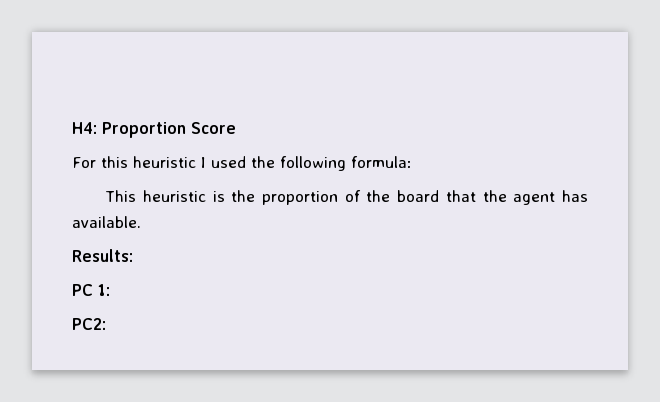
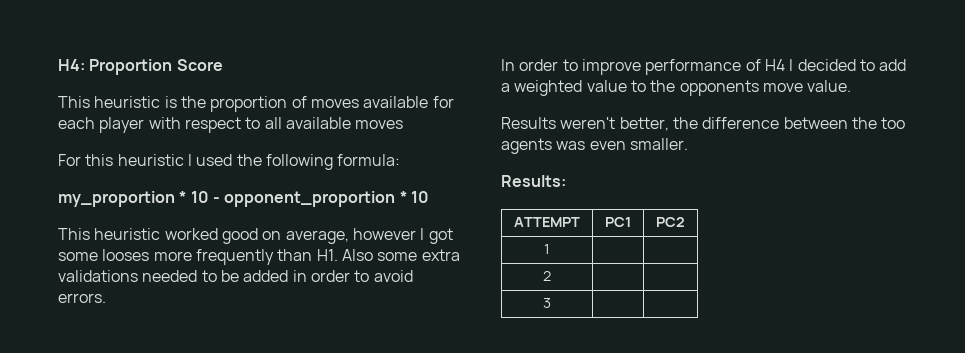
(236, 128) none -> [58,96,454,112] [58,117,404,133] // This heuristic is the proportion of moves available for each player with respect to all available moves
[105,190,588,205] [72,216,141,228] [72,249,133,262] [72,284,110,296] [72,318,106,330] This heuristic is the proportion of the board that the agent has available. // Results: // PC 1: // PC2: -> [58,191,429,207] [58,228,453,244] [58,249,460,265] [58,270,413,282] [58,293,106,303] [501,59,907,75] [501,80,852,96] [501,117,906,131] [501,138,688,154] [501,175,566,187] [514,217,580,227] [605,217,631,227] [656,217,685,227] [544,244,550,254] [543,271,551,281] [543,298,551,308] my_proportion * 10 - opponent_proportion * 10 // This heuristic worked good on average, however I got some looses more frequently than H1. Also some extra validations needed to be added in order to avoid errors. // In order to improve performance of H4 I decided to add a weighted value to the opponents move value. // Results weren't better, the difference between the too agents was even smaller. // Results: // ATTEMPT | PC1 | PC2 // 1 | | // 2 | | // 3 | |

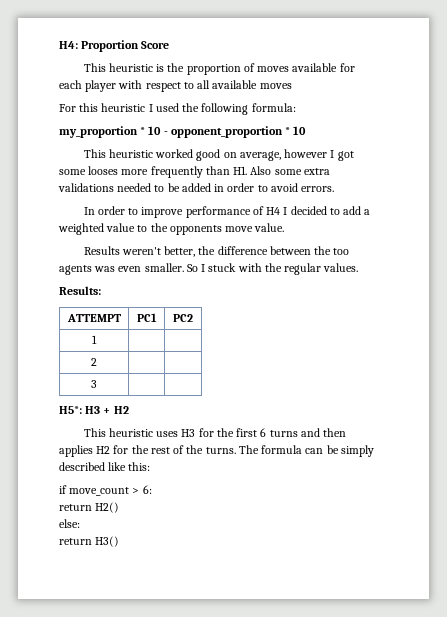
(688, 144) none -> [186,263,359,275] So I stuck with the regular values.
(551, 303) none -> [59,406,129,414] [83,428,347,437] [59,445,374,457] [59,462,151,471] [59,485,152,496] [59,502,120,513] [59,519,80,528] [59,536,120,547] // H5*: H3 + H2 // This heuristic uses H3 for the first 6 turns and then applies H2 for the rest of the turns. The formula can be simply described like this: // if move_count > 6: // return H2() // else: // return H3()

